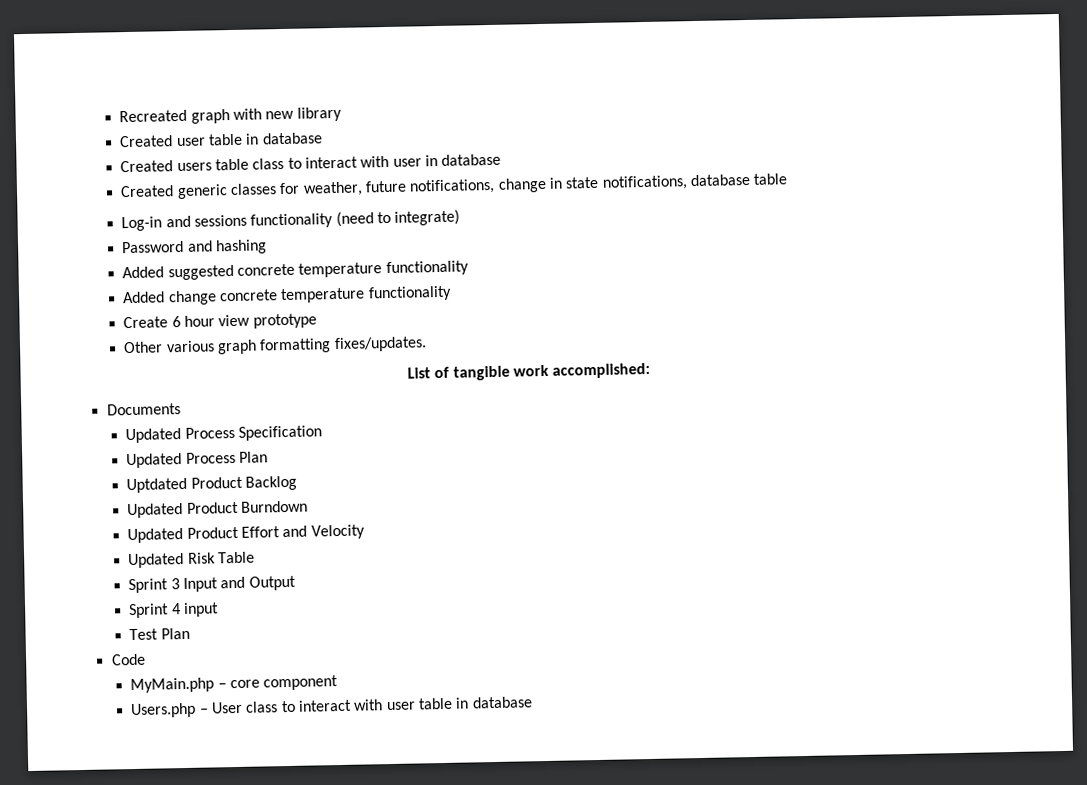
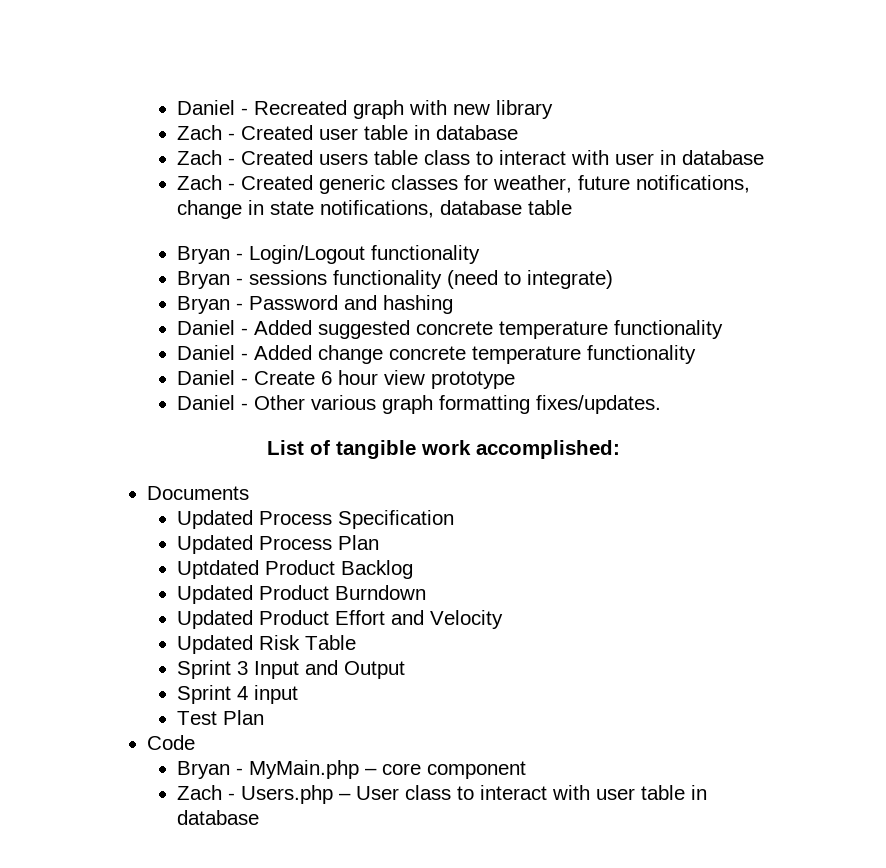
(119, 116) none -> [177,100,249,115] Daniel -
(342, 114) none -> [177,125,236,140] Zach -
(323, 138) none -> [177,150,236,165] Zach -
(502, 159) none -> [177,175,236,190] Zach -
[121,215,191,232] Log-in and -> [177,245,481,264] [177,271,244,289] Bryan - Login/Logout functionality // Bryan -
(461, 217) none -> [177,296,244,314] Bryan -
(268, 247) none -> [177,320,249,335] Daniel -
(469, 268) none -> [177,345,249,360] Daniel -
(452, 293) none -> [177,370,249,385] Daniel -
(317, 321) none -> [177,395,249,410] Daniel -
(146, 659) none -> [177,761,244,779] Bryan -
(339, 683) none -> [177,785,236,800] Zach -

